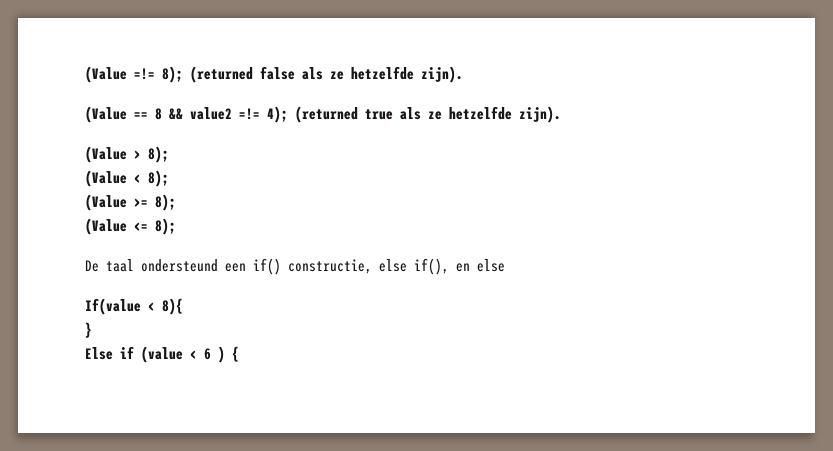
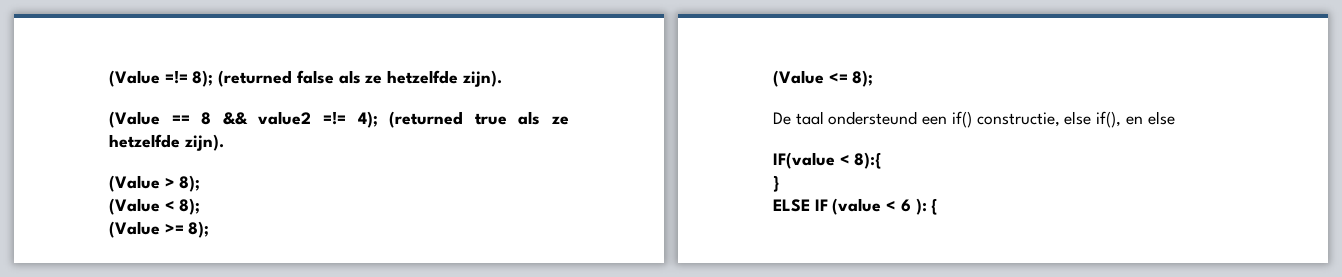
[85,298,183,315] If(value < 8){ -> [773,152,882,169] IF(value < 8):{
[85,346,134,360] Else if -> [773,199,828,212] ELSE IF
[218,346,225,363] ) -> [915,198,927,215] ):

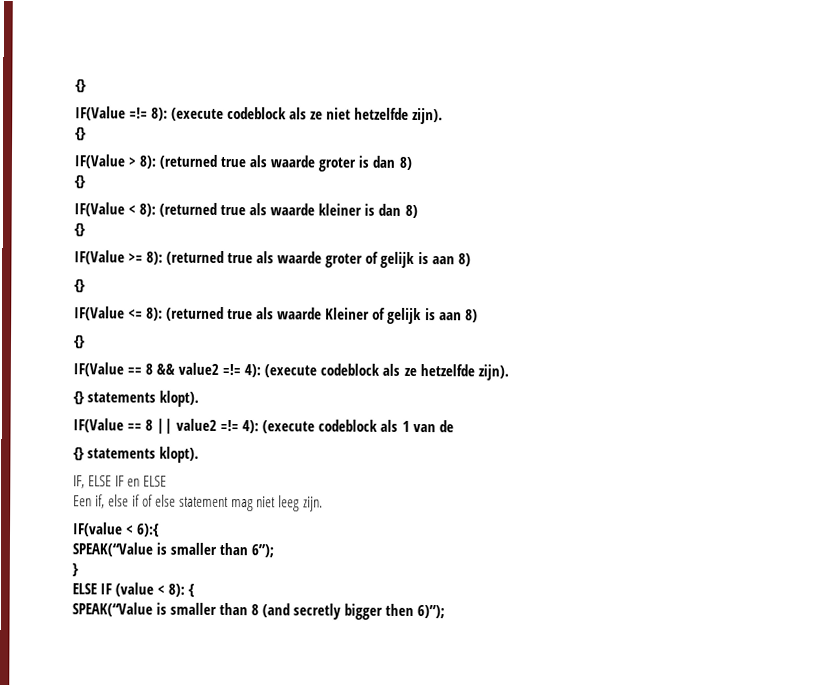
[109,70,502,87] [109,111,569,128] [109,134,224,151] [109,175,201,192] [109,198,201,215] [109,221,210,238] [773,70,874,87] [773,111,1175,128] [773,152,882,169] (Value =!= 8); (returned false als ze hetzelfde zijn). // (Value == 8 && value2 =!= 4); (returned true als ze hetzelfde zijn). // (Value > 8); // (Value < 8); // (Value >= 8); // (Value <= 8); // De taal ondersteund een if() constructie, else if(), en else // IF(value < 8):{ -> [75,79,87,93] [75,106,444,125] [75,127,87,141] [74,154,412,172] [74,175,86,189] [74,202,418,219] [74,223,86,237] [74,250,471,268] [74,279,86,293] [74,306,478,325] [73,335,86,349] [73,362,509,381] [73,390,200,407] [73,418,454,434] [73,446,200,463] [73,475,168,489] [73,494,323,512] [72,522,161,537] [72,542,275,558] {} // IF(Value =!= 8): (execute codeblock als ze niet hetzelfde zijn). // {} // IF(Value > 8): (returned true als waarde groter is dan 8) // {} // IF(Value < 8): (returned true als waarde kleiner is dan 8) // {} // IF(Value >= 8): (returned true als waarde groter of gelijk is aan 8) // {} // IF(Value <= 8): (returned true als waarde Kleiner of gelijk is aan 8) // {} // IF(Value == 8 && value2 =!= 4): (execute codeblock als ze hetzelfde zijn). // {} statements klopt). // IF(Value == 8 || value2 =!= 4): (execute codeblock als 1 van de // {} statements klopt). // IF, ELSE IF en ELSE // Een if, else if of else statement mag niet leeg zijn. // IF(value < 6):{ // SPEAK(“Value is smaller than 6”);
[900,198,927,215] 6 ): -> [168,583,186,597] 8):
(938, 206) none -> [72,602,446,620] // SPEAK(“Value is smaller than 8 (and secretly bigger then 6)”);

